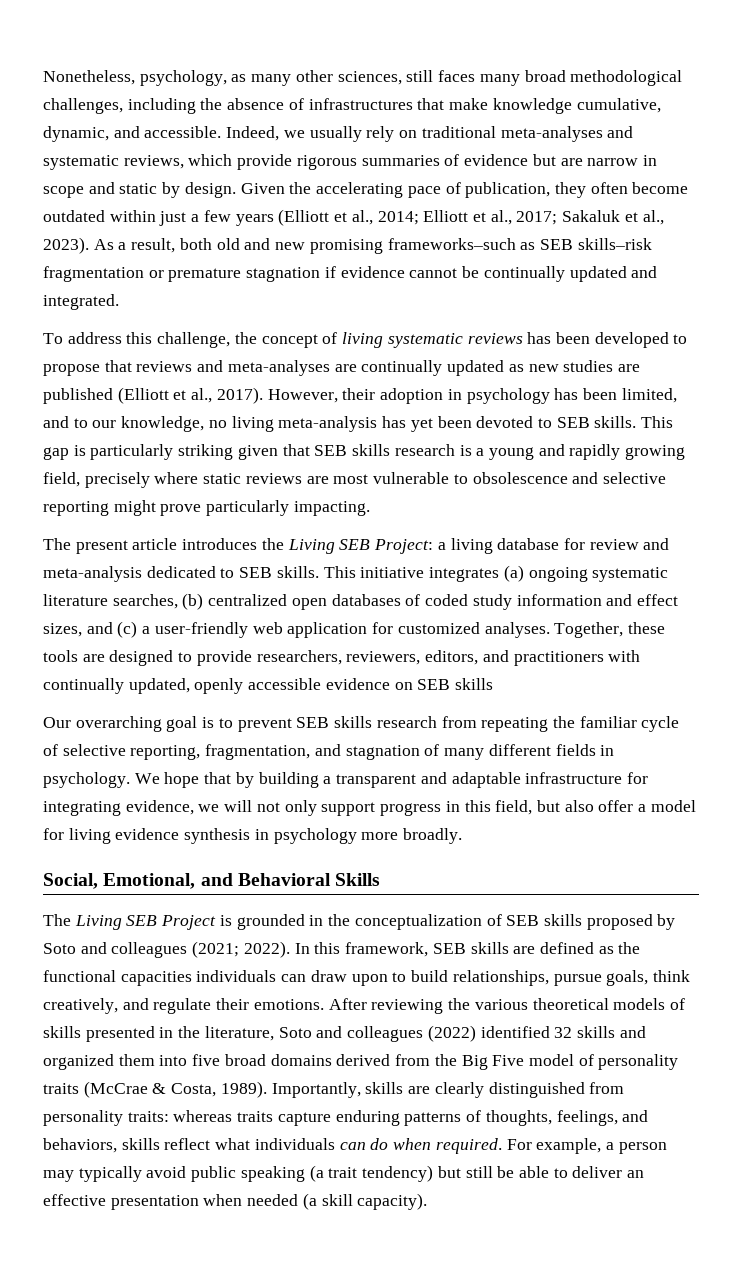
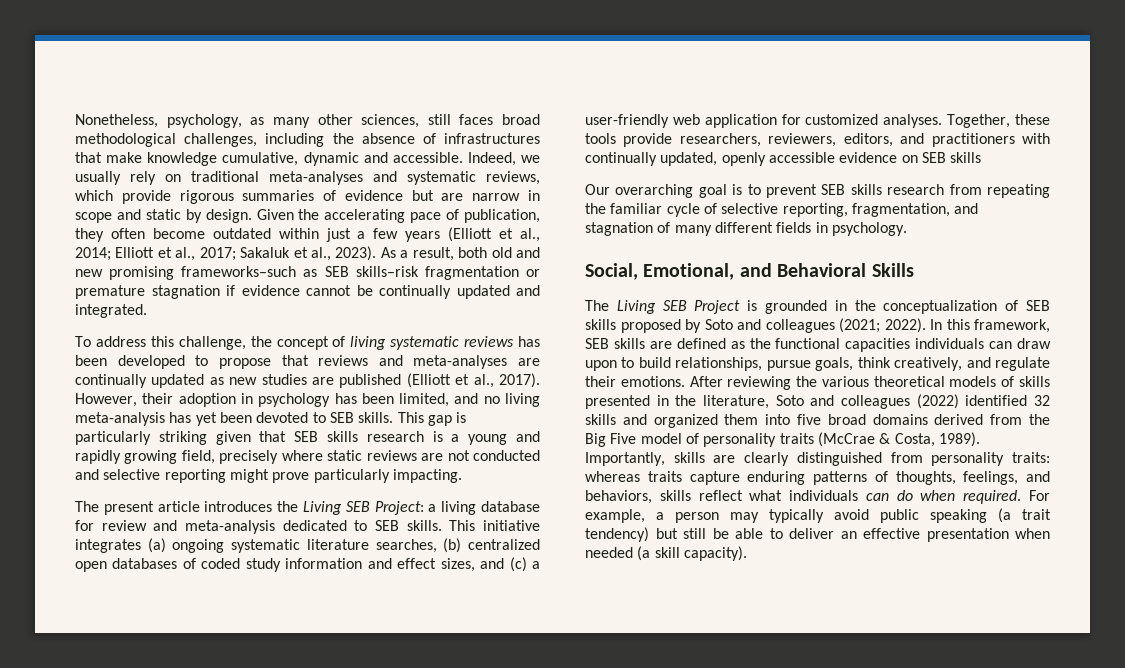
[479,74,520,86] many -> (494, 119) none
[43,126,109,142] dynamic, -> [303,152,359,166] dynamic
[73,416,205,432] to our knowledge, -> (479, 398) none
[333,472,568,484] most vulnerable to obsolescence -> [447,450,541,461] not conducted
[82,650,193,666] are designed to -> (616, 138) none
[134,772,648,788] [43,800,696,816] [43,828,463,844] We hope that by building a transparent and adaptable infrastructure for integrating evidence, we will not only support progress in this field, but also offer a model for living evidence synthesis in psychology more broadly. -> (907, 229) none

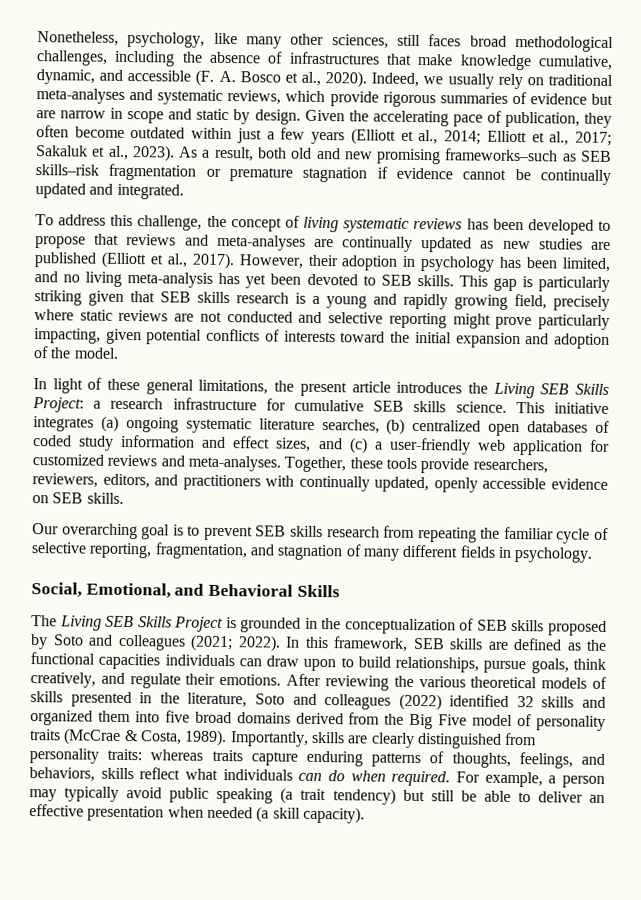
[250,117,265,125] as -> [213,32,238,45] like
[303,152,463,166] dynamic and accessible. -> [36,69,368,88] dynamic, and accessible (F. A. Bosco et al., 2020).
[392,469,462,483] [75,501,99,512] impacting. // The -> [34,328,611,349] [33,346,119,359] [33,377,295,395] impacting, given potential conflicts of interests toward the initial expansion and adoption of the model. // In light of these general limitations, the
(370, 506) none -> [575,383,609,395] Skills
[441,501,540,515] [75,520,442,534] living database for review and meta-analysis dedicated to SEB skills. -> [110,397,507,413] research infrastructure for cumulative SEB skills science.
[883,114,943,128] analyses. -> [107,454,281,472] reviews and meta-analyses.
[950,152,982,163] skills -> [86,492,124,504] skills.
(687, 305) none -> [137,616,172,628] Skills

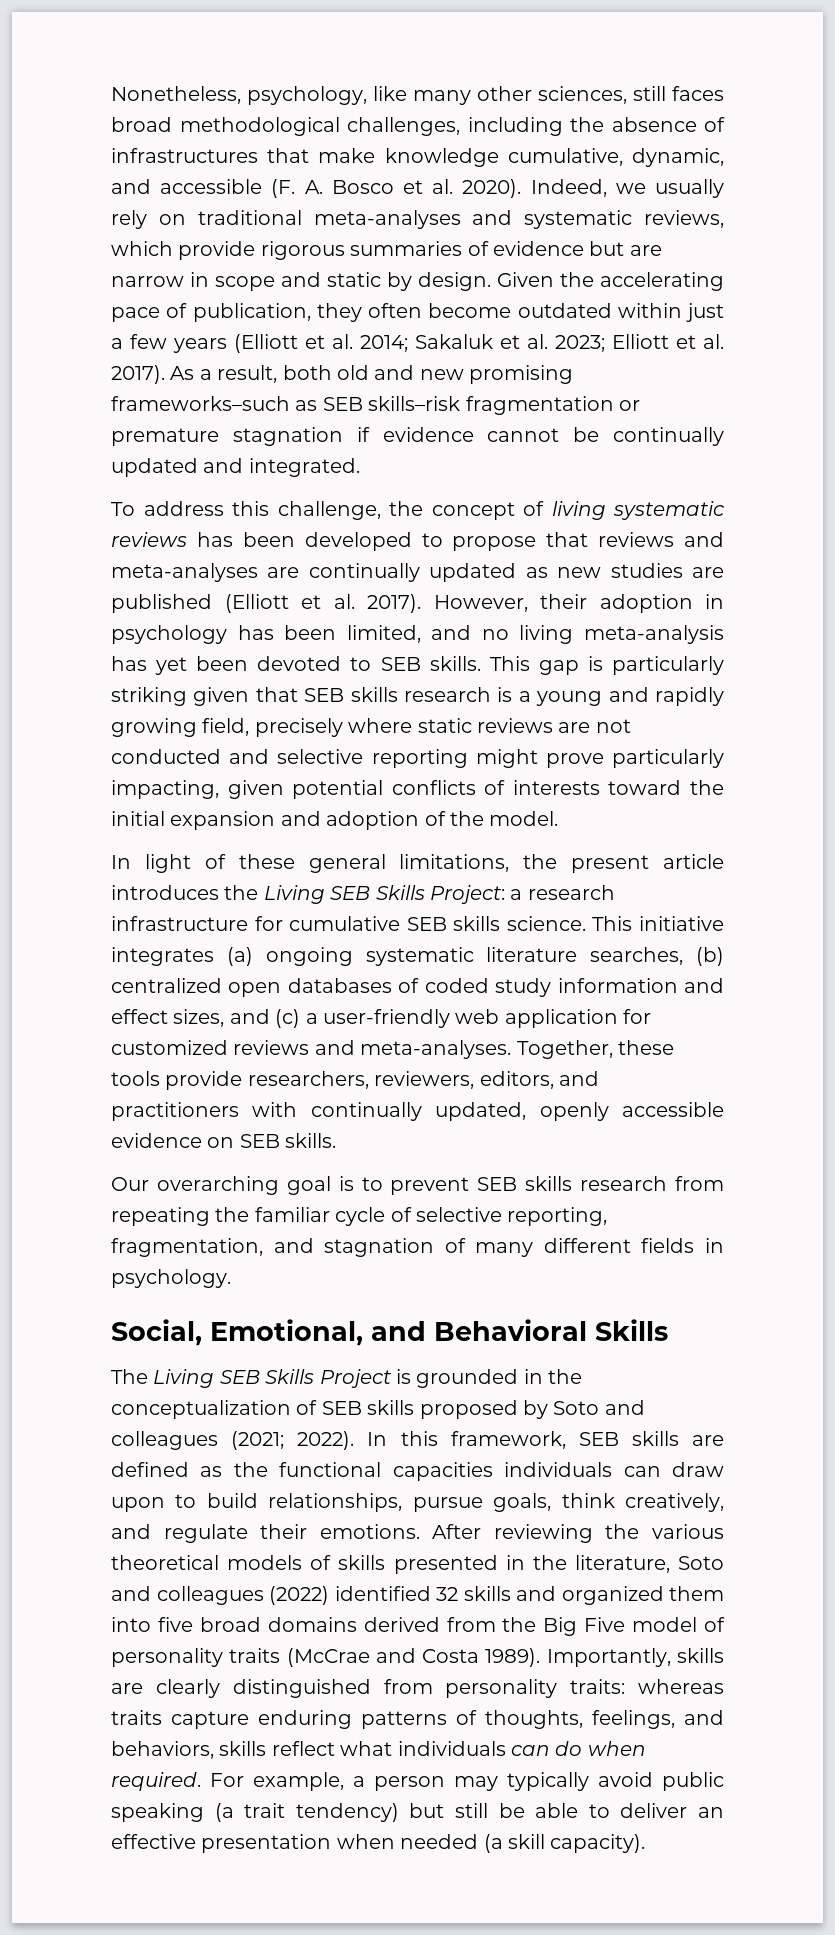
[301,71,321,86] al., -> [432,179,454,194] al.
[418,129,613,146] [36,145,175,162] al., 2014; Elliott et al., 2017; Sakaluk et al., 2023). -> [332,334,724,352] [111,365,165,384] al. 2014; Sakaluk et al. 2023; Elliott et al. 2017).
[166,253,188,268] al., -> [333,594,355,609] al.
[123,729,182,745] & Costa, -> [375,1648,480,1663] and Costa

